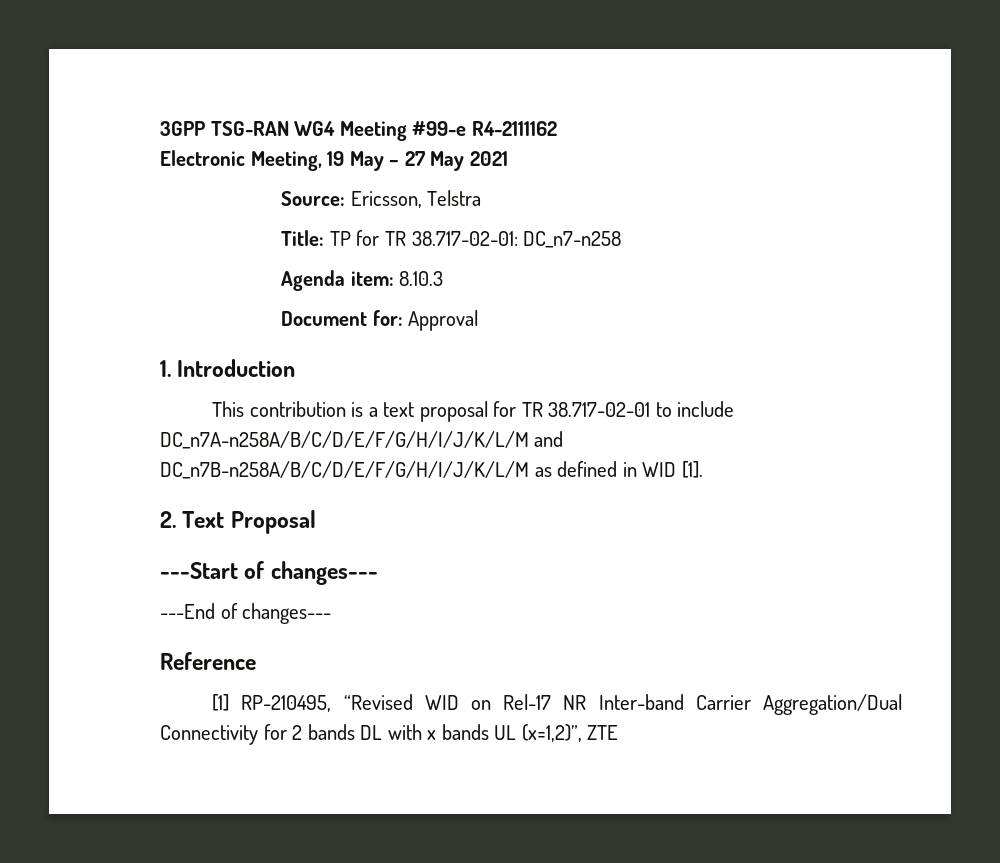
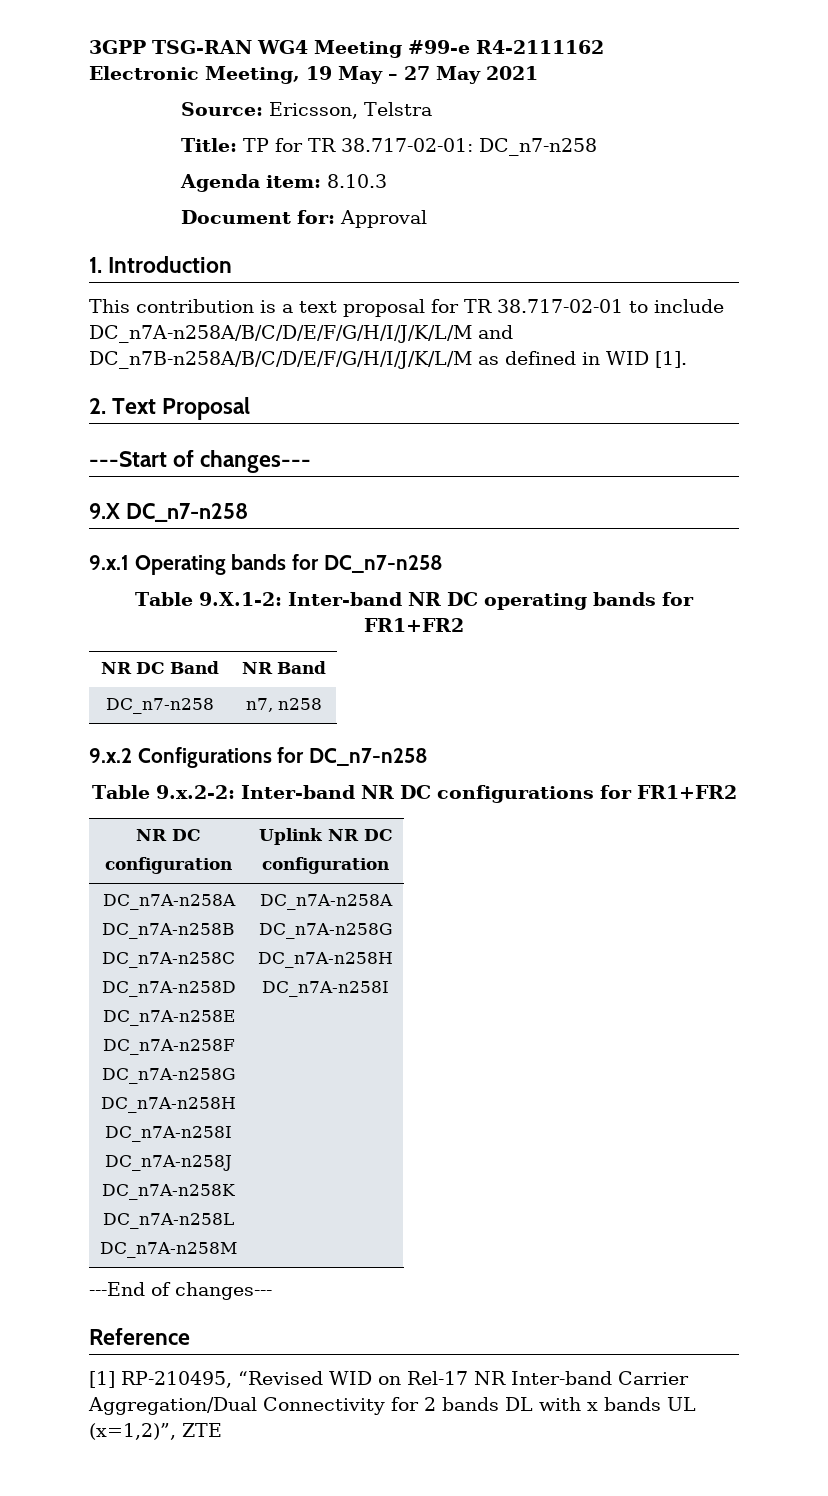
(378, 573) none -> [89,503,248,522] [89,554,443,575] [135,592,694,610] [364,618,464,632] [101,661,219,674] [241,661,326,674] [106,698,214,714] [245,698,322,712] [89,747,429,768] [91,785,737,803] [136,829,201,841] [105,857,232,874] [258,828,393,845] [262,857,389,874] [102,894,236,910] [102,923,235,939] [102,952,235,968] [101,981,236,997] [102,1010,235,1026] [102,1039,235,1055] [101,1068,236,1084] [101,1097,236,1113] [105,1126,232,1142] [105,1155,232,1171] [102,1184,235,1200] [103,1213,234,1229] [100,1242,237,1258] [259,894,393,910] [258,923,393,939] [258,952,393,968] [262,981,389,997] // 9.X DC_n7-n258 // 9.x.1 Operating bands for DC_n7-n258 // Table 9.X.1-2: Inter-band NR DC operating bands for FR1+FR2 // NR DC Band | NR Band // DC_n7-n258 | n7, n258 // 9.x.2 Configurations for DC_n7-n258 // Table 9.x.2-2: Inter-band NR DC configurations for FR1+FR2 // NR DC // configuration | Uplink NR DC // configuration // DC_n7A-n258A // DC_n7A-n258B // DC_n7A-n258C // DC_n7A-n258D // DC_n7A-n258E // DC_n7A-n258F // DC_n7A-n258G // DC_n7A-n258H // DC_n7A-n258I // DC_n7A-n258J // DC_n7A-n258K // DC_n7A-n258L // DC_n7A-n258M | DC_n7A-n258A // DC_n7A-n258G // DC_n7A-n258H // DC_n7A-n258I

